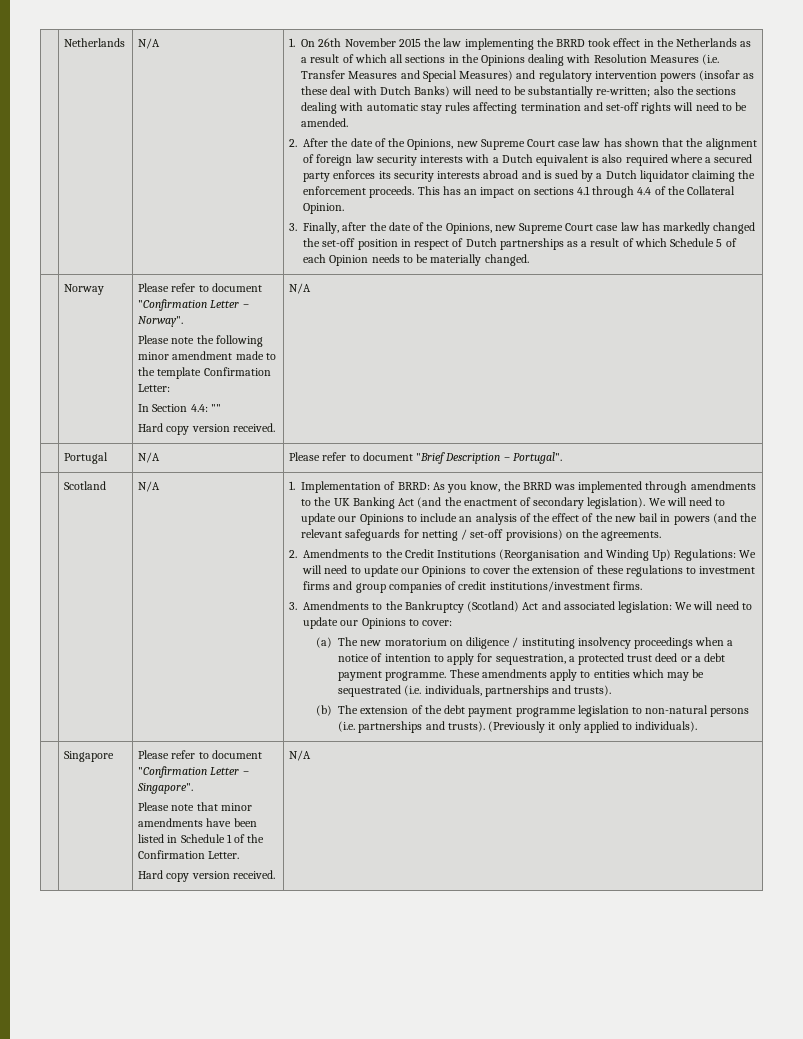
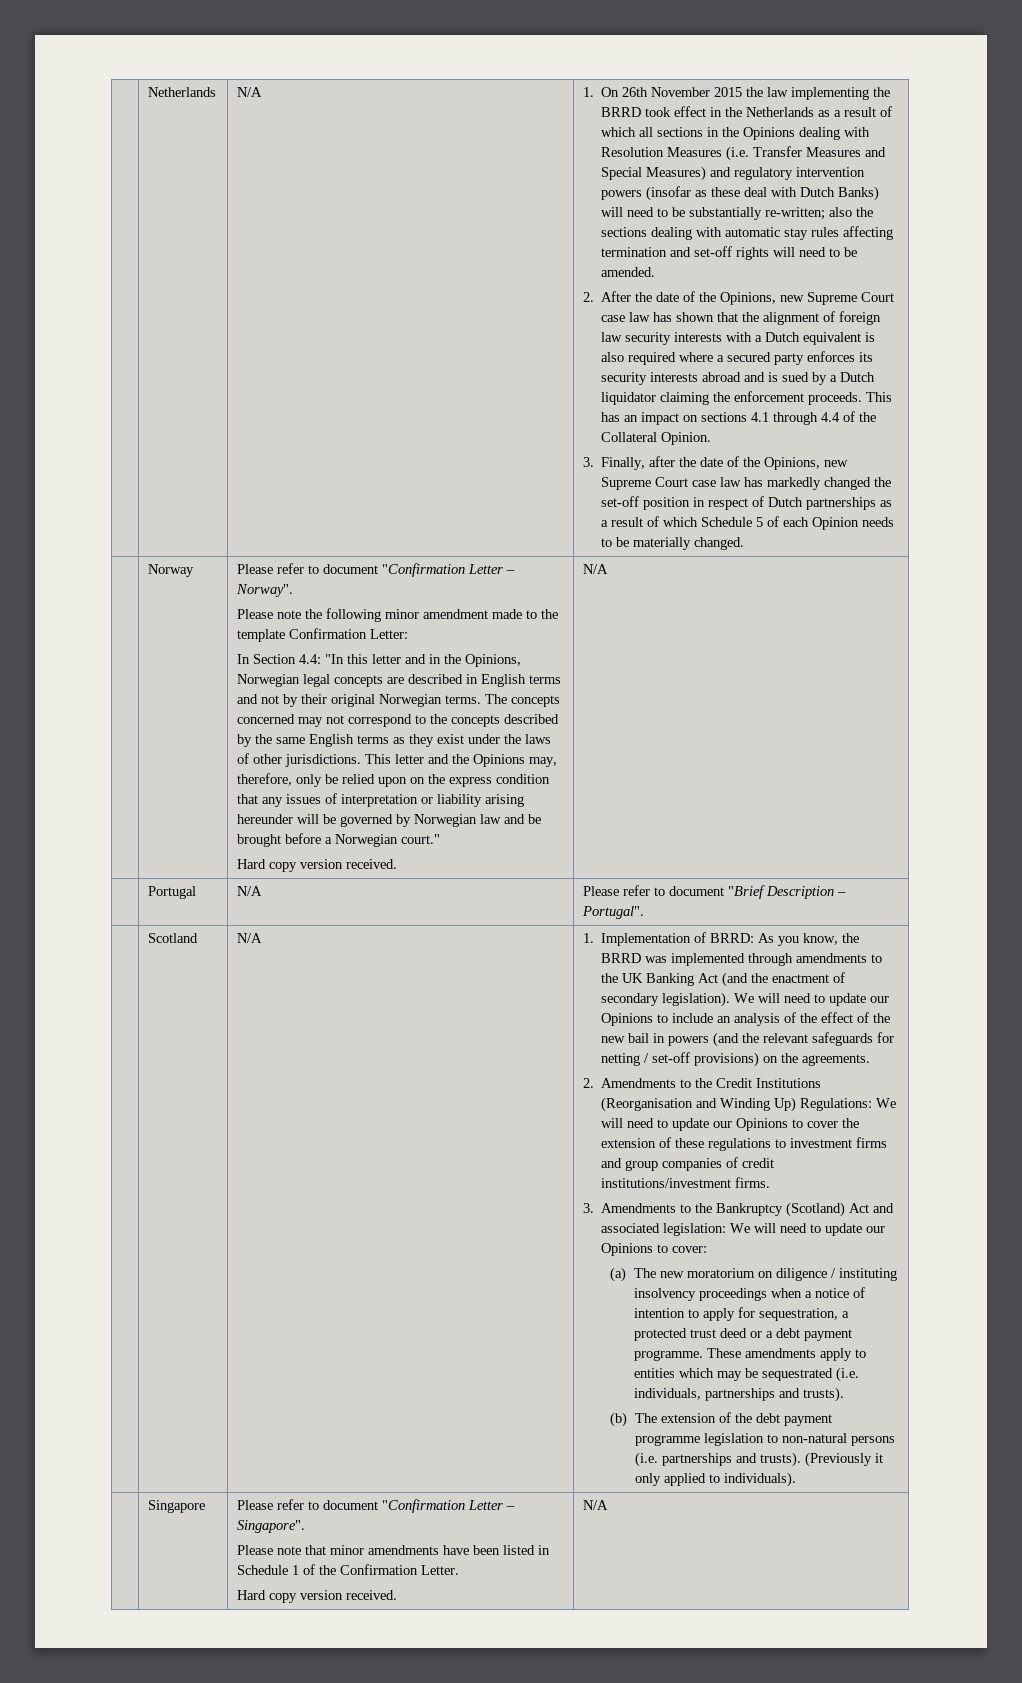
[210,404,221,412] "" -> [324,654,521,667] [236,674,561,687] [236,694,560,707] [236,714,559,727] [236,734,551,747] [236,753,557,767] [236,773,550,787] [236,793,524,807] [236,814,541,827] [236,833,440,847] "In this letter and in the Opinions, Norwegian legal concepts are described in English terms and not by their original Norwegian terms. The concepts concerned may not correspond to the concepts described by the same English terms as they exist under the laws of other jurisdictions. This letter and the Opinions may, therefore, only be relied upon on the express condition that any issues of interpretation or liability arising hereunder will be governed by Norwegian law and be brought before a Norwegian court."

